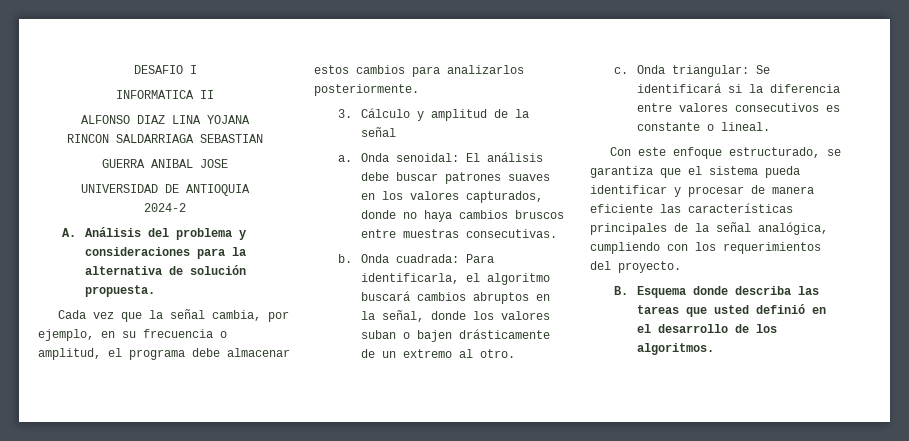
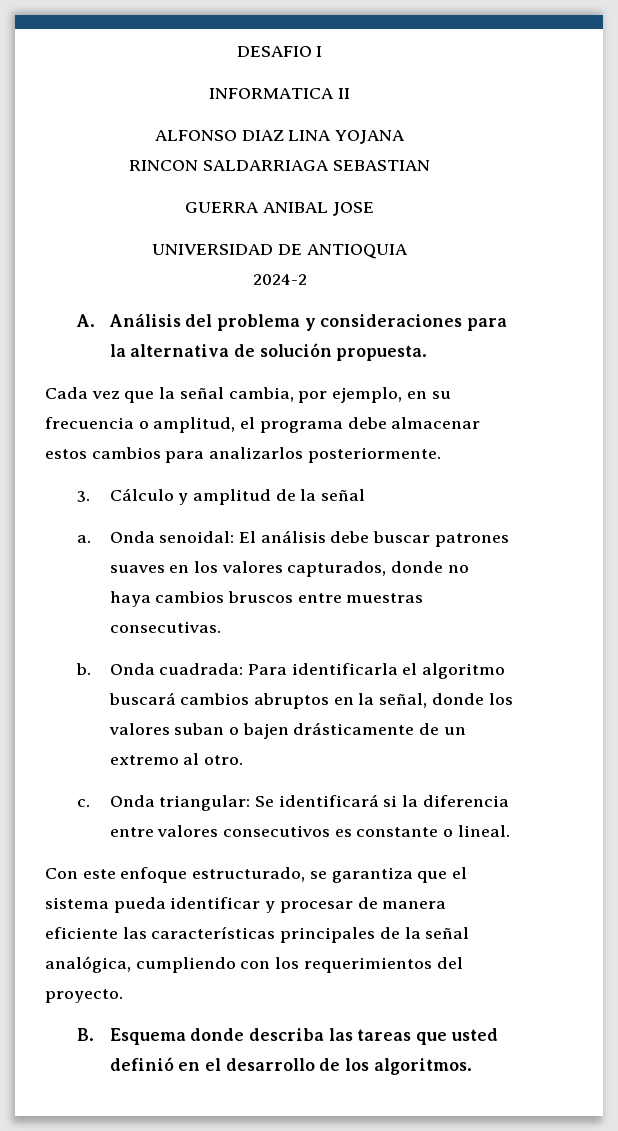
[361,273,460,284] identificarla, -> [291,663,398,675] identificarla

